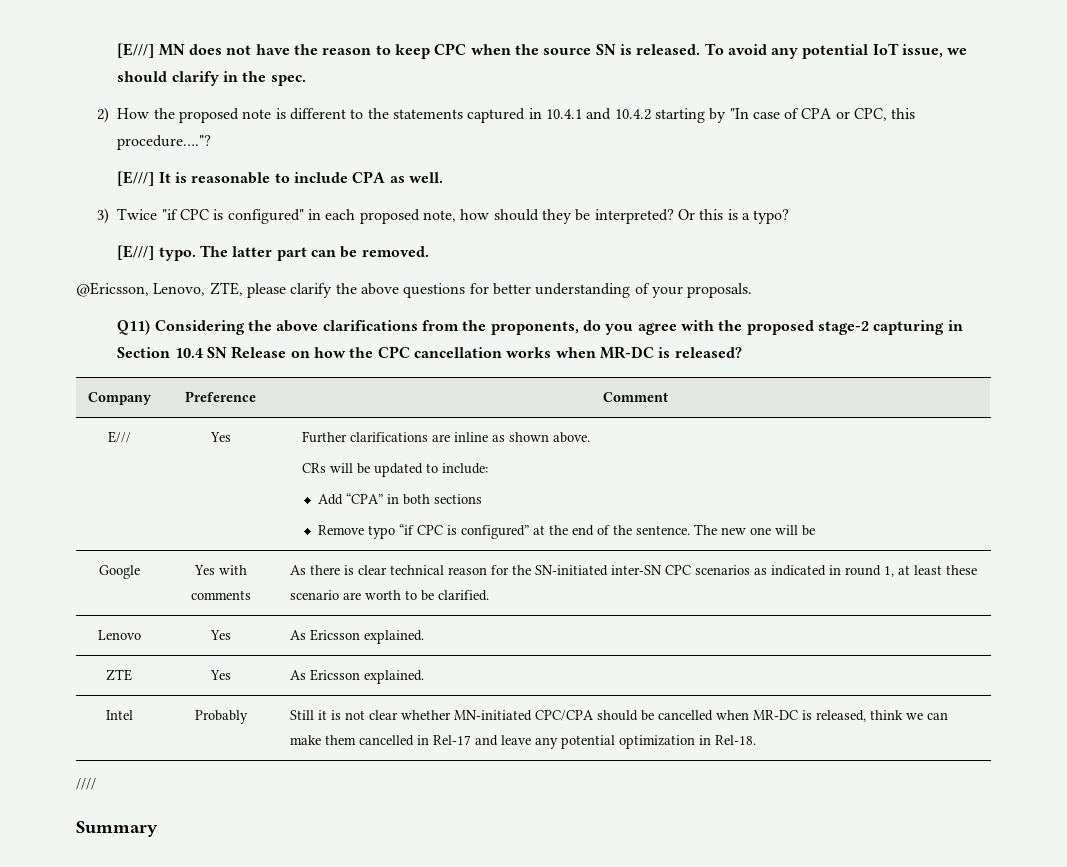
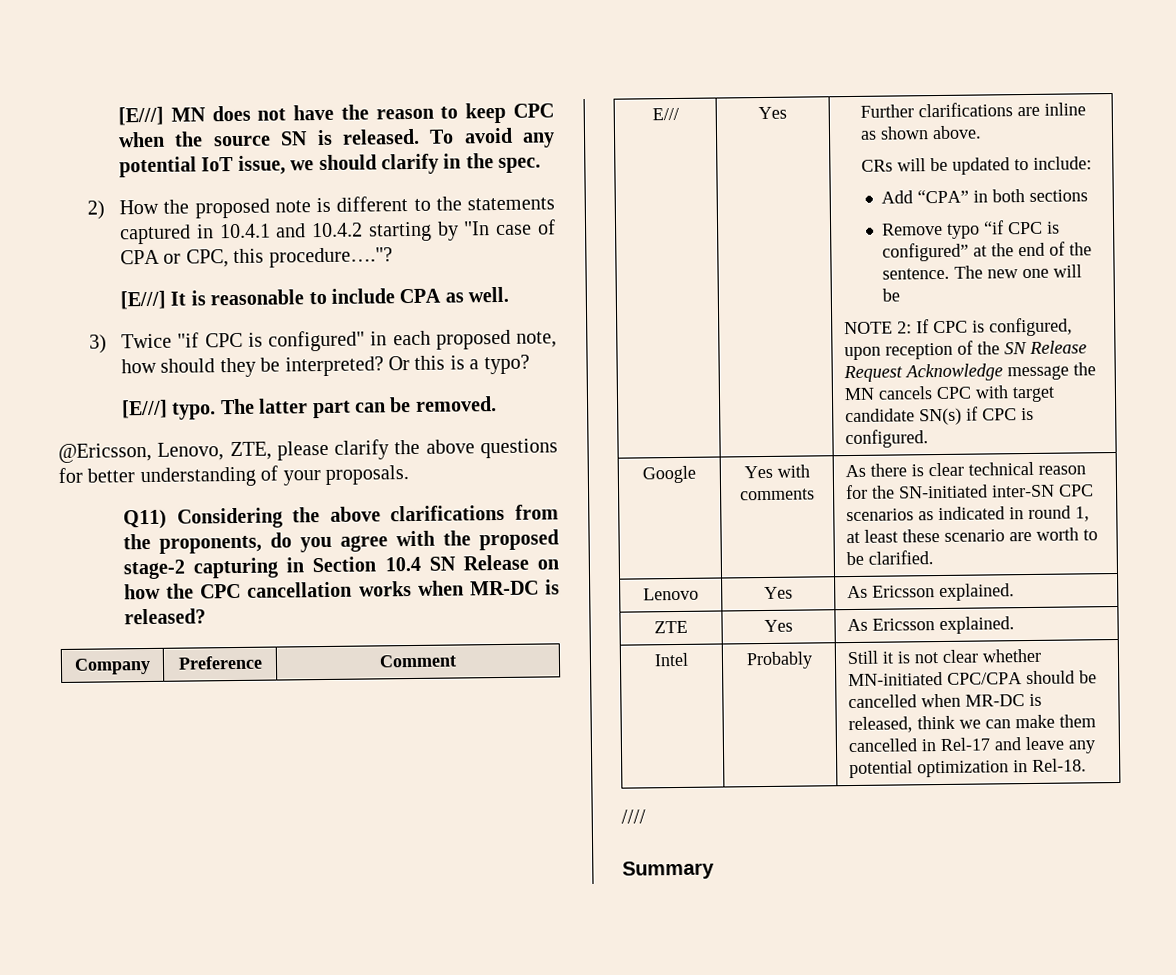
(815, 530) none -> [844,317,1074,337] [844,340,1088,361] [843,362,1097,383] [844,385,1056,403] [845,406,1035,426] [845,429,930,449] // NOTE 2: If CPC is configured, upon reception of the SN Release Request Acknowledge message the MN cancels CPC with target candidate SN(s) if CPC is configured.

